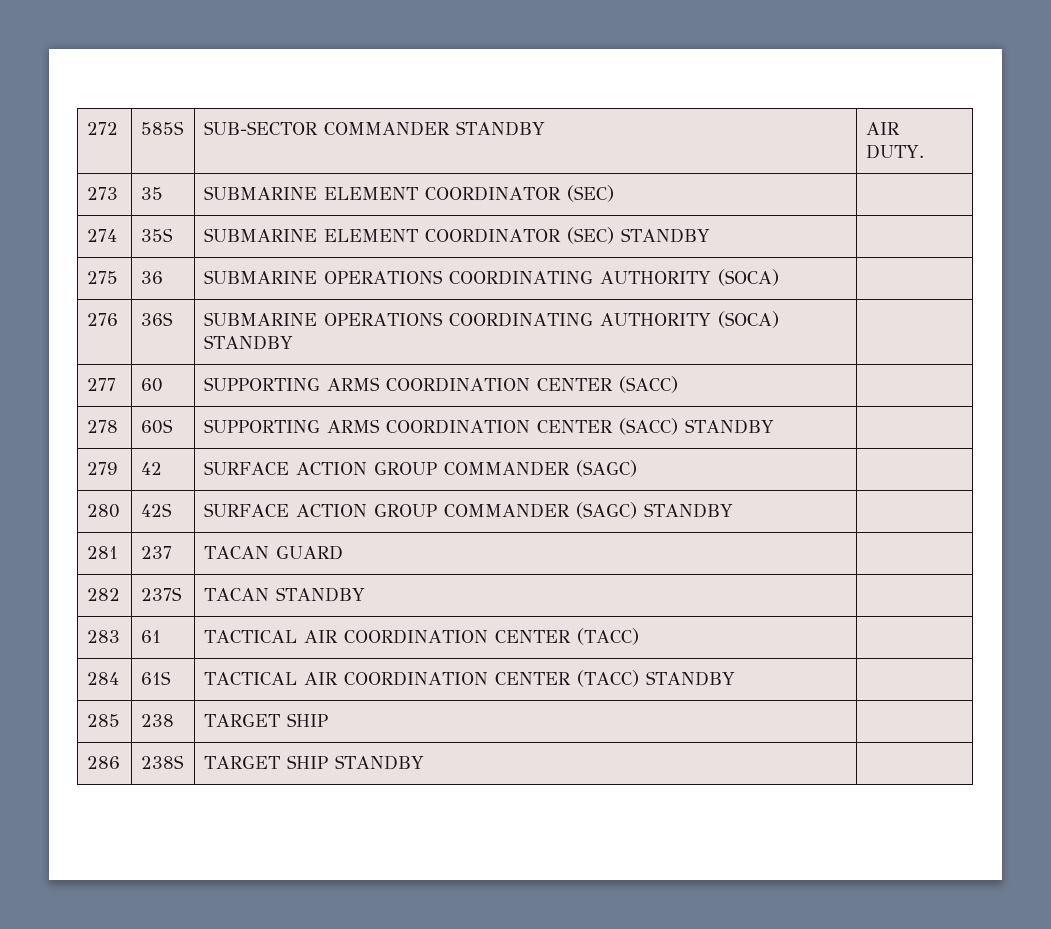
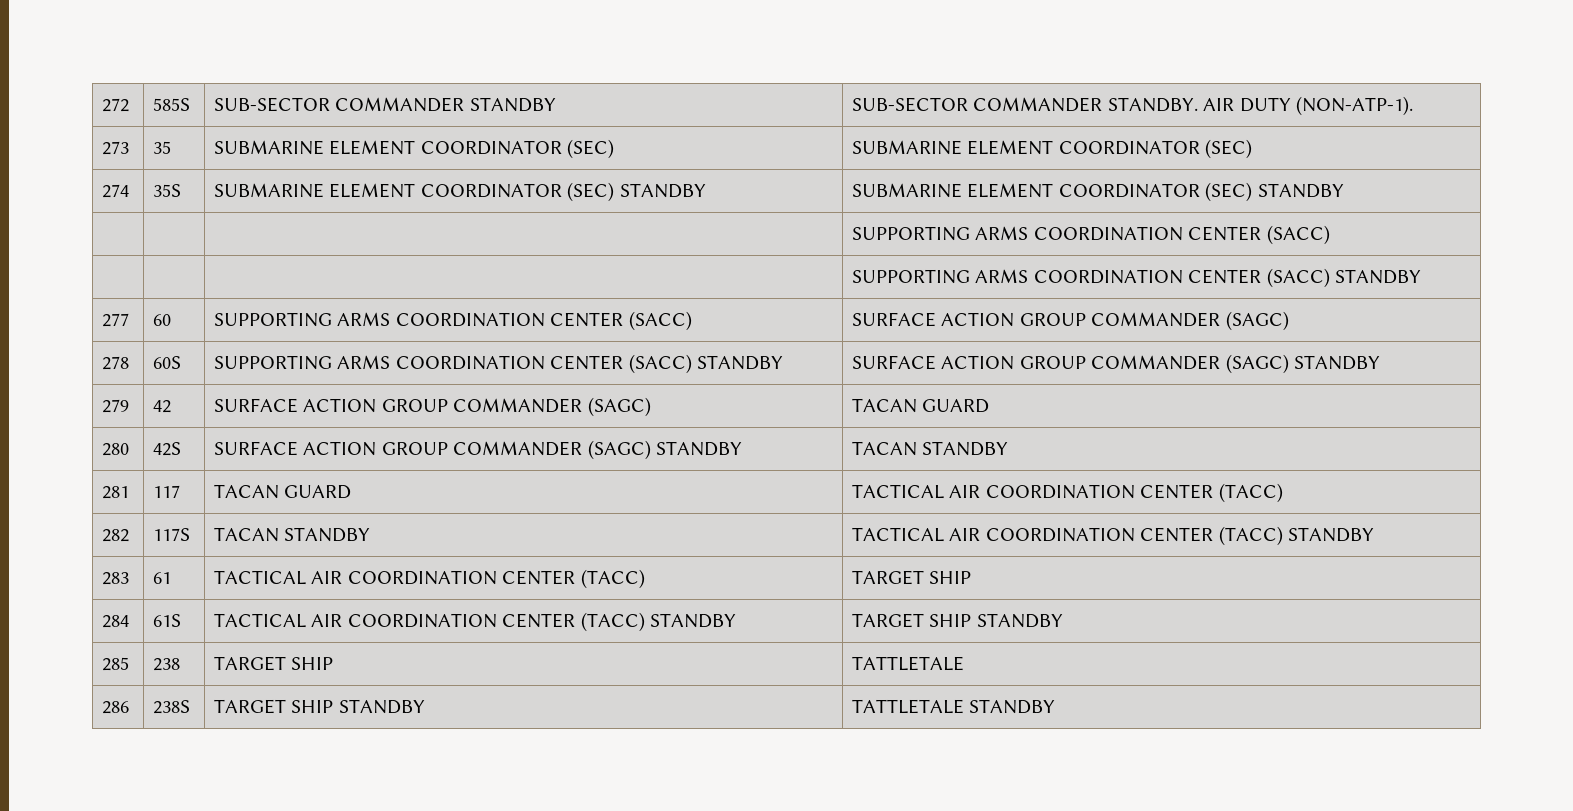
[866,122,901,135] [866,144,925,159] AIR DUTY. -> [851,96,1413,116] SUB-SECTOR COMMANDER STANDBY. AIR DUTY (NON-ATP-1).
(615, 193) none -> [851,139,1253,159] SUBMARINE ELEMENT COORDINATOR (SEC)
[87,271,119,284] [141,271,164,284] [204,269,780,286] [87,313,119,326] [141,312,174,326] [204,311,780,328] [204,335,294,350] // 275 | 36 | SUBMARINE OPERATIONS COORDINATING AUTHORITY (SOCA) | // 276 | 36S | SUBMARINE OPERATIONS COORDINATING AUTHORITY (SOCA) STANDBY | -> [851,182,1344,202] [851,225,1330,245] [851,268,1421,288] SUBMARINE ELEMENT COORDINATOR (SEC) STANDBY // | | | SUPPORTING ARMS COORDINATION CENTER (SACC) // | | | SUPPORTING ARMS COORDINATION CENTER (SACC) STANDBY
(679, 384) none -> [851,311,1289,331] SURFACE ACTION GROUP COMMANDER (SAGC)
(775, 426) none -> [851,354,1380,374] SURFACE ACTION GROUP COMMANDER (SAGC) STANDBY
(638, 468) none -> [851,398,990,413] TACAN GUARD
(734, 510) none -> [851,441,1009,456] TACAN STANDBY
[141,546,173,559] 237 -> [152,485,180,498] 117
(344, 552) none -> [851,483,1283,503] TACTICAL AIR COORDINATION CENTER (TACC)
[141,587,183,601] 237S -> [152,528,190,541] 117S
(366, 594) none -> [851,526,1374,546] TACTICAL AIR COORDINATION CENTER (TACC) STANDBY
(640, 636) none -> [851,570,972,585] TARGET SHIP
(736, 678) none -> [851,613,1063,628] TARGET SHIP STANDBY
(329, 720) none -> [851,656,964,671] TATTLETALE
(425, 762) none -> [851,699,1056,714] TATTLETALE STANDBY

